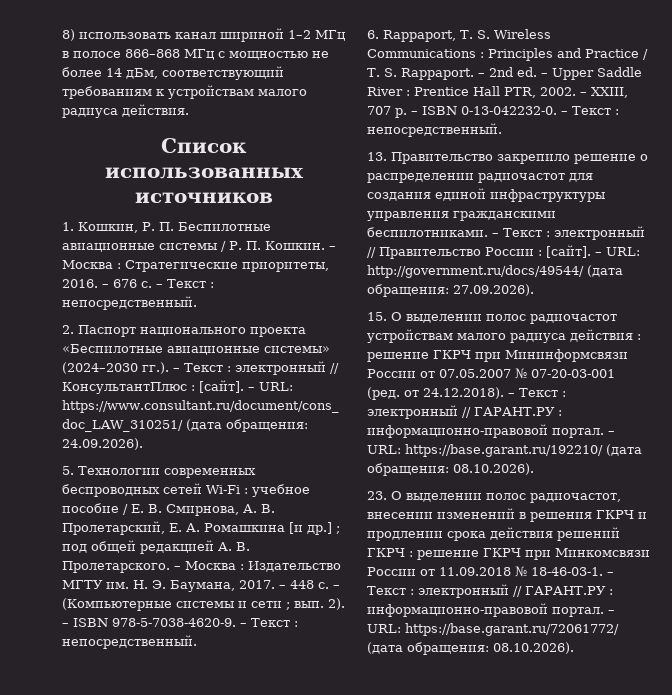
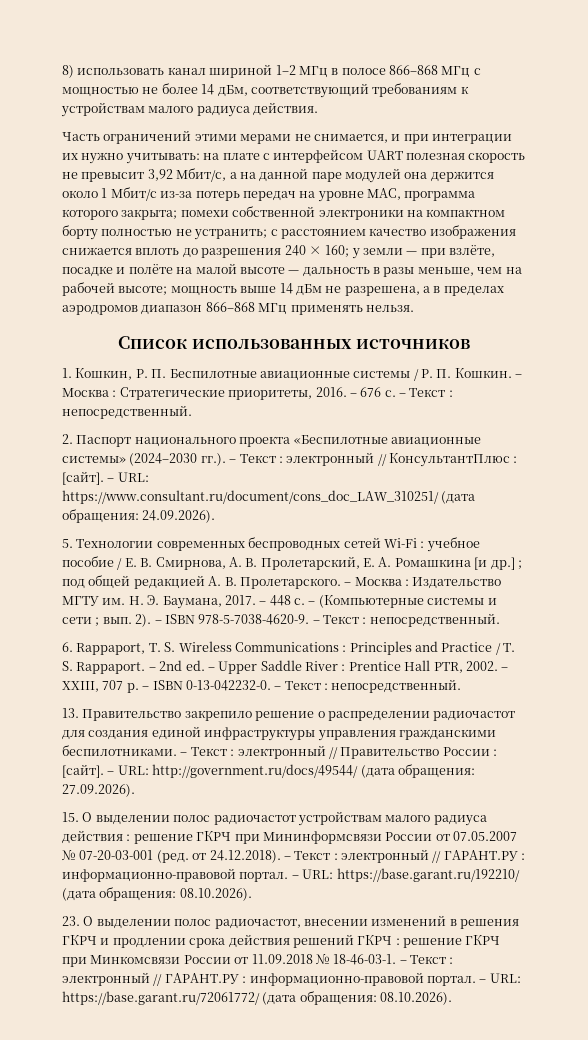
(189, 110) none -> [62,130,512,144] [62,149,526,164] [62,168,494,183] [62,187,476,202] [62,206,506,220] [62,225,516,240] [62,245,496,259] [62,263,522,277] [62,282,504,296] [62,302,414,315] // Часть ограничений этими мерами не снимается, и при интеграции их нужно учитывать: на плате с интерфейсом UART полезная скорость не превысит 3,92 Мбит/с, а на данной паре модулей она держится около 1 Мбит/с из-за потерь передач на уровне MAC, программа которого закрыта; помехи собственной электроники на компактном борту полностью не устранить; с расстоянием качество изображения снижается вплоть до разрешения 240 × 160; у земли — при взлёте, посадке и полёте на малой высоте — дальность в разы меньше, чем на рабочей высоте; мощность выше 14 дБм не разрешена, а в пределах аэродромов диапазон 866–868 МГц применять нельзя.

